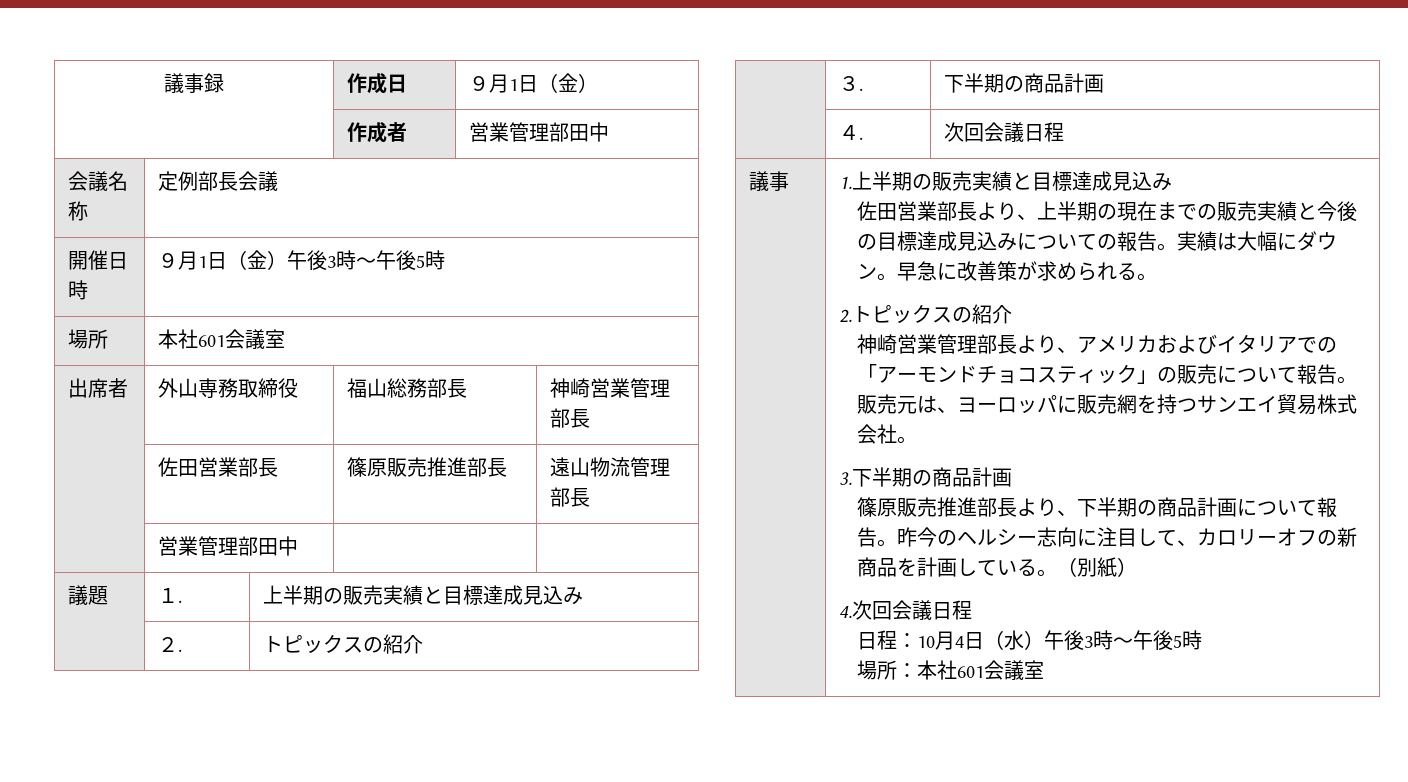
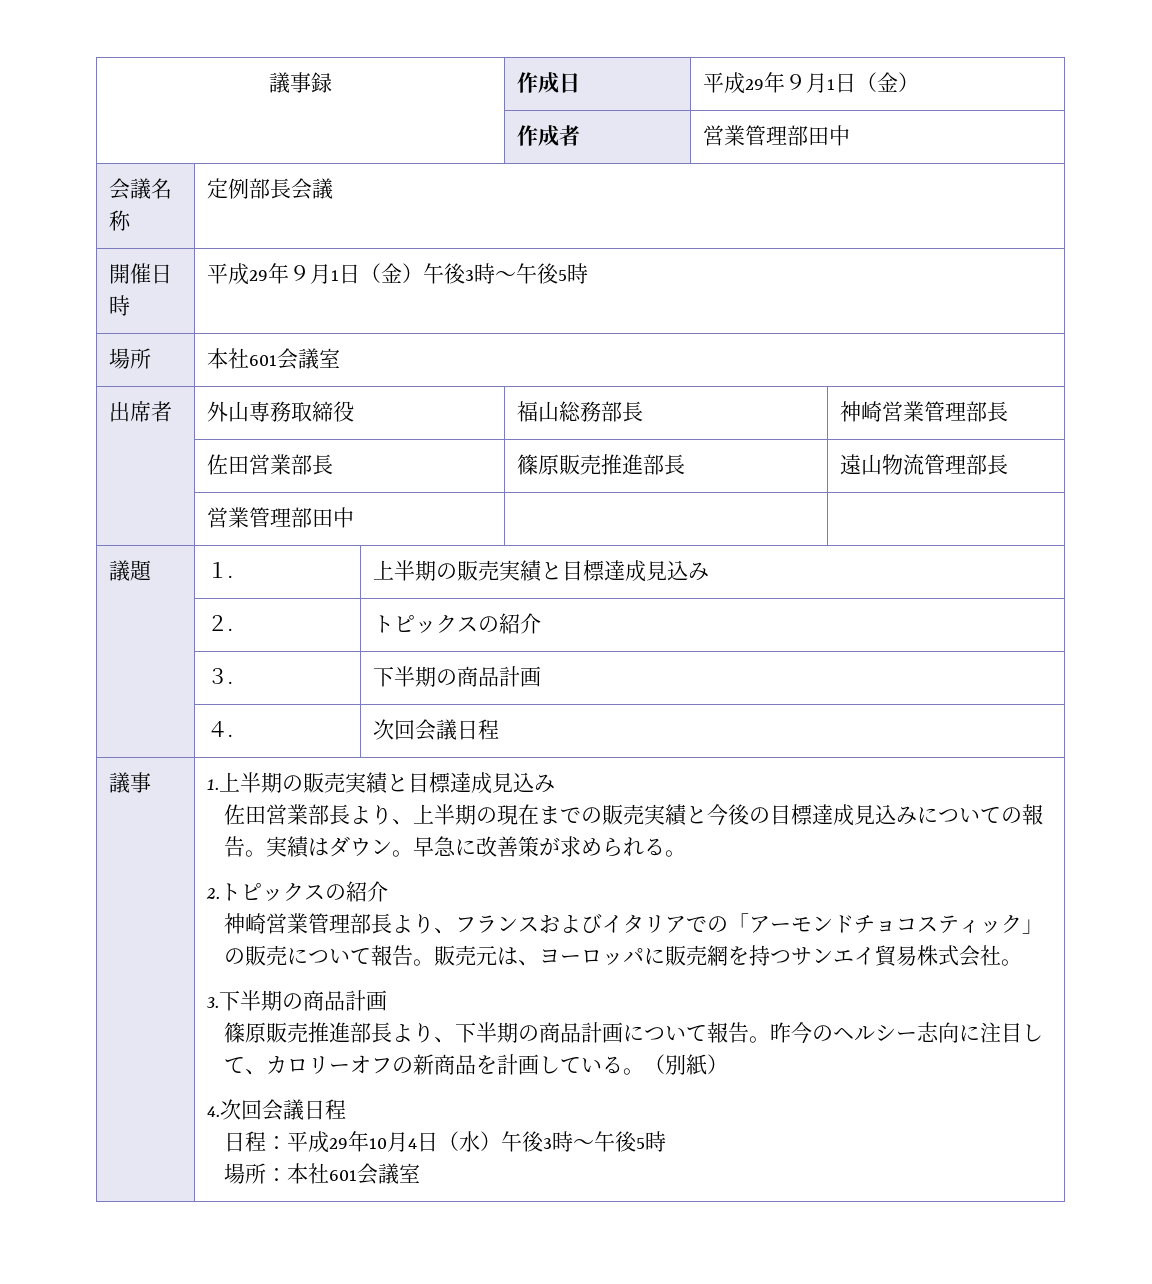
(408, 83) none -> [702,72,785,94] 平成29年
(89, 290) none -> [206,263,289,285] 平成29年
[1237,231,1298,251] 大幅に -> (330, 847) none
[1077,335,1158,353] アメリカ -> [455,915,540,933] フランス
(918, 640) none -> [287,1131,370,1153] 平成29年

